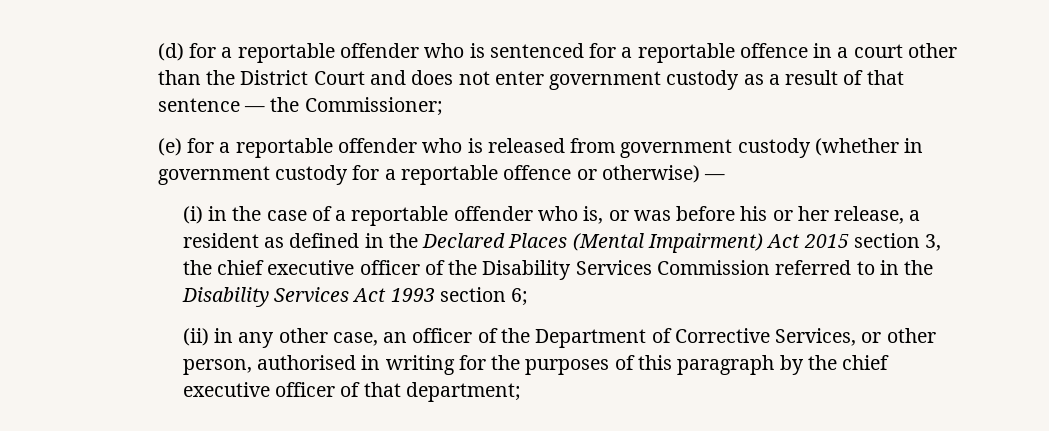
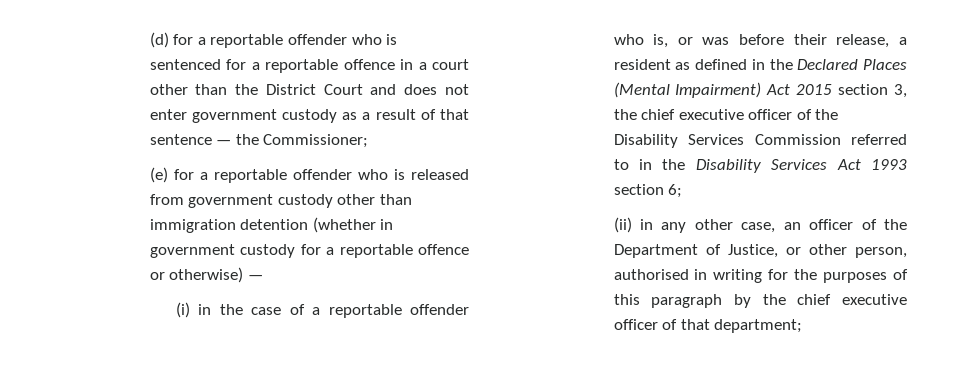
(811, 148) none -> [337,194,412,205] [149,219,309,233] other than immigration detention
[740,206,829,221] his or her -> [793,34,827,45] their
[674,328,857,346] Corrective Services, -> [727,244,778,258] Justice,

